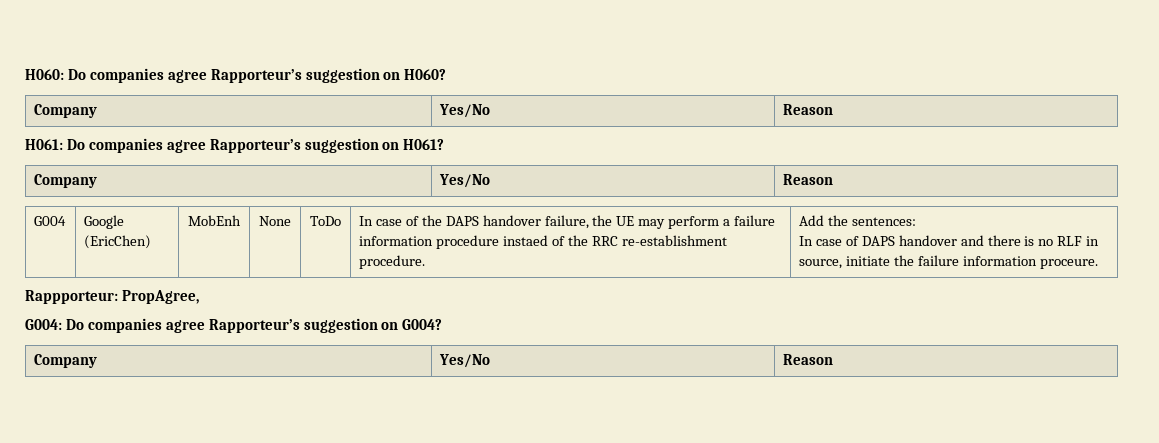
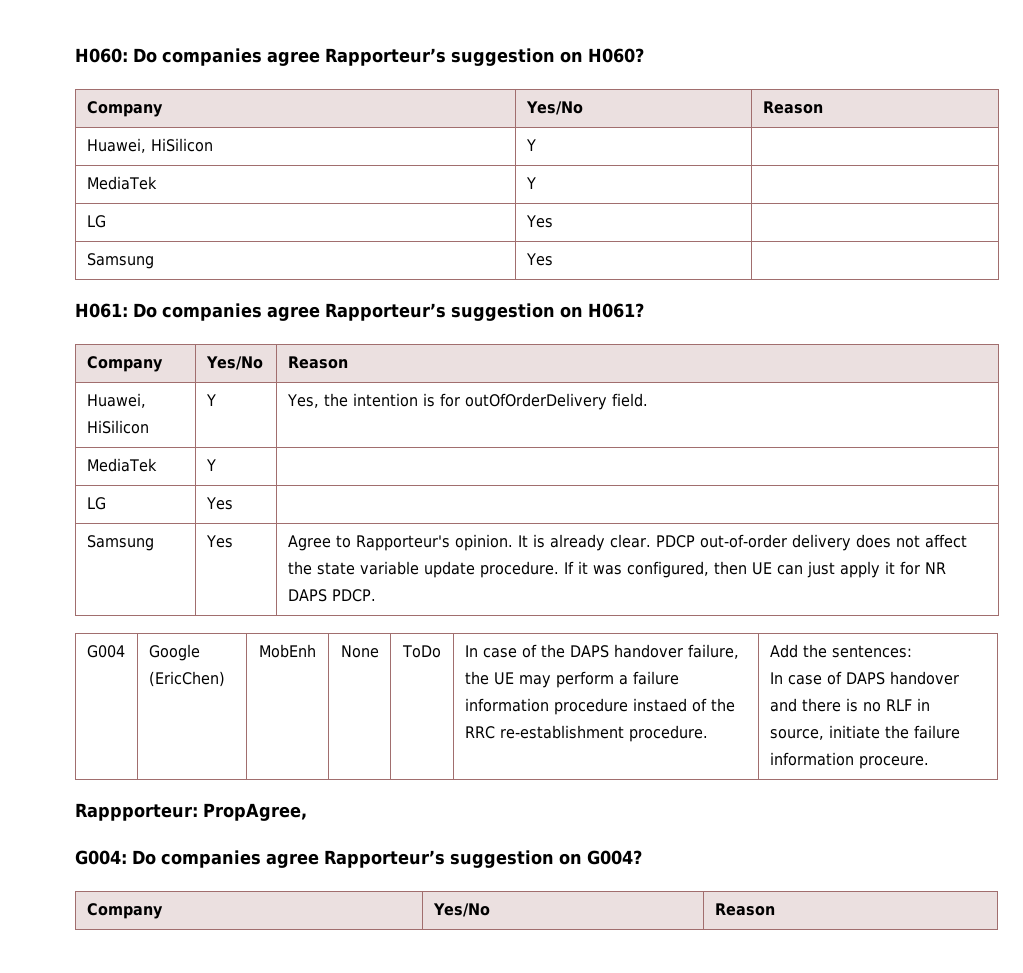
(834, 109) none -> [86,138,213,153] [525,139,536,151] [86,176,157,190] [525,177,536,189] [86,215,106,228] [525,215,553,228] [86,253,154,269] [525,253,553,266] // Huawei, HiSilicon | Y | // MediaTek | Y | // LG | Yes | // Samsung | Yes |
(834, 179) none -> [86,393,146,408] [86,420,149,434] [205,394,216,406] [286,393,648,410] [86,458,157,472] [205,459,216,471] [86,497,106,510] [205,497,233,510] [86,535,154,551] [205,535,233,548] [287,534,967,551] [287,561,946,578] [287,589,376,602] // Huawei, HiSilicon | Y | Yes, the intention is for outOfOrderDelivery field. // MediaTek | Y | // LG | Yes | // Samsung | Yes | Agree to Rapporteur's opinion. It is already clear. PDCP out-of-order delivery does not affect the state variable update procedure. If it was configured, then UE can just apply it for NR DAPS PDCP.

